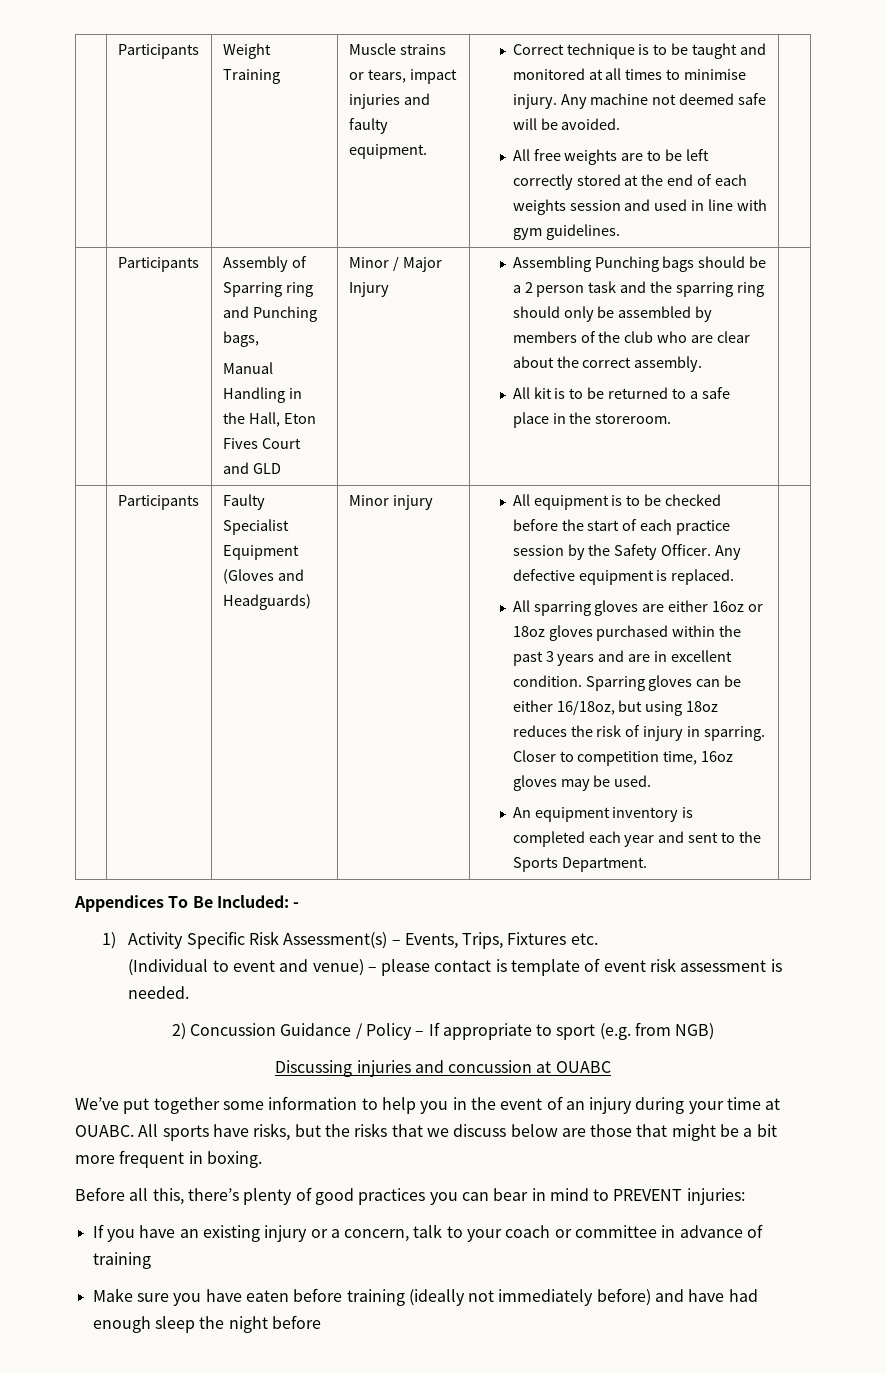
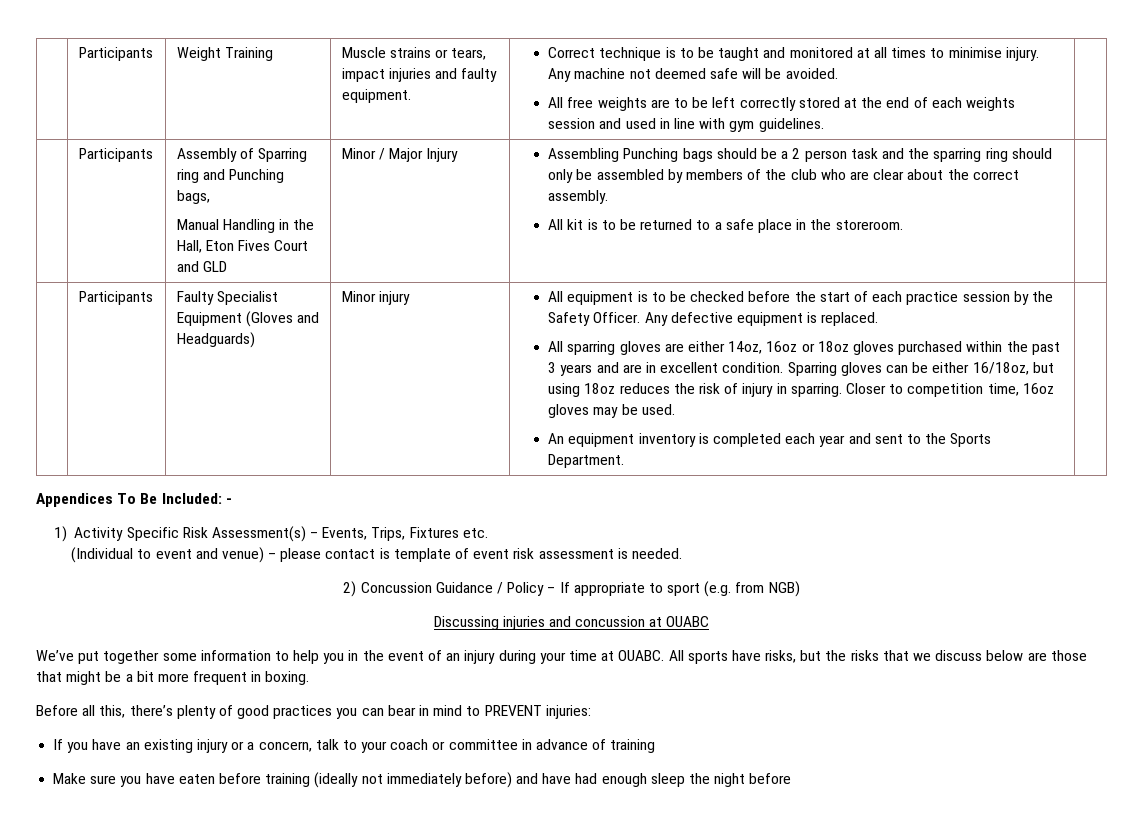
(709, 606) none -> [728,341,763,354] 14oz,

